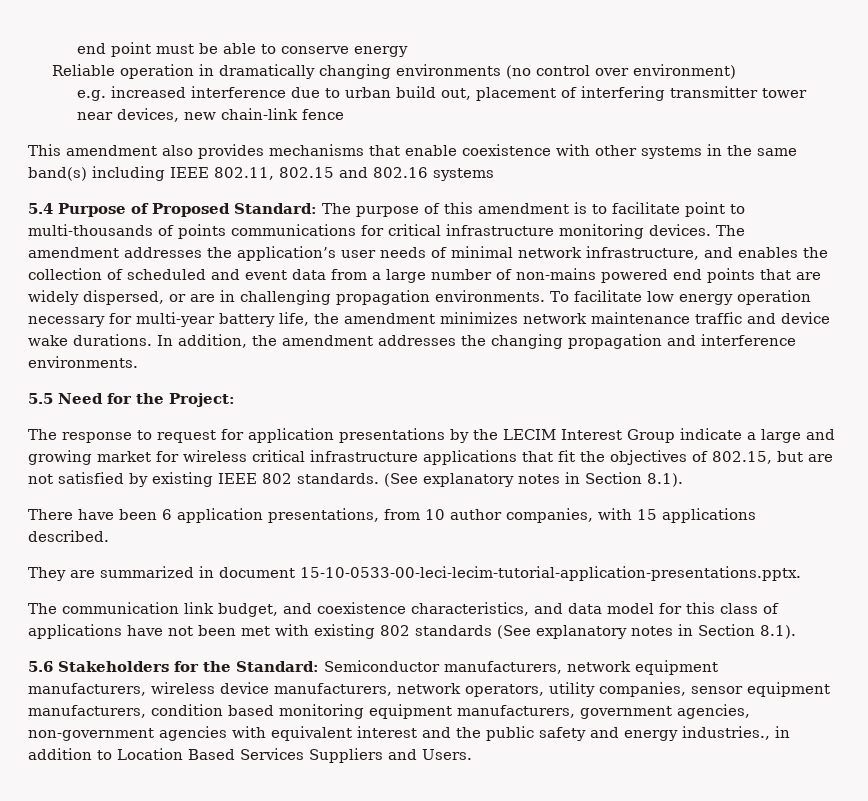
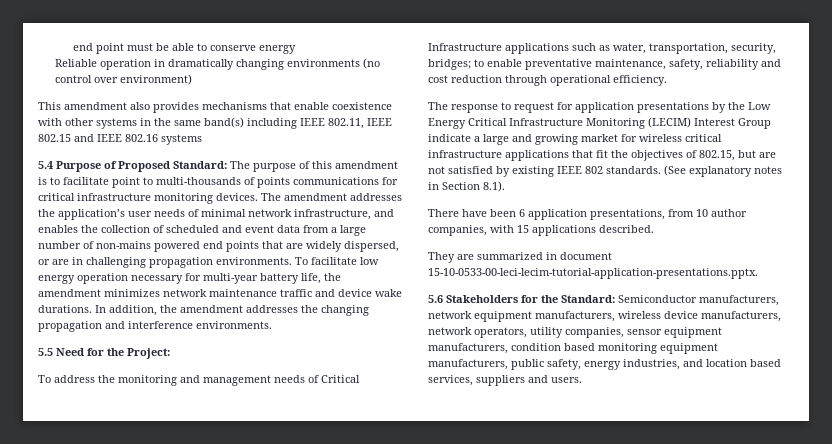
[76,86,807,101] [76,108,344,122] // e.g. increased interference due to urban build out, placement of interfering transmitter tower near devices, new chain-link fence -> (193, 79) none
(274, 173) none -> [367,118,392,126] IEEE
(368, 172) none -> [97,134,122,142] IEEE
(235, 400) none -> [38,375,360,386] [428,43,776,54] [428,59,781,70] [428,75,667,86] // To address the monitoring and management needs of Critical Infrastructure applications such as water, transportation, security, bridges; to enable preventative maintenance, safety, reliability and cost reduction through operational efficiency.
[503,429,556,440] LECIM -> [748,102,771,110] [428,117,691,129] Low Energy Critical Infrastructure Monitoring (LECIM)
[28,602,779,617] [28,624,796,639] // The communication link budget, and coexistence characteristics, and data model for this class of applications have not been met with existing 802 standards (See explanatory notes in Section 8.1). -> (758, 273) none
[580,704,750,719] [28,726,790,741] [28,748,472,763] government agencies, non-government agencies with equivalent interest and the public safety and energy industries., in addition to Location Based Services Suppliers and Users. -> [511,359,781,370] [428,375,582,386] public safety, energy industries, and location based services, suppliers and users.

